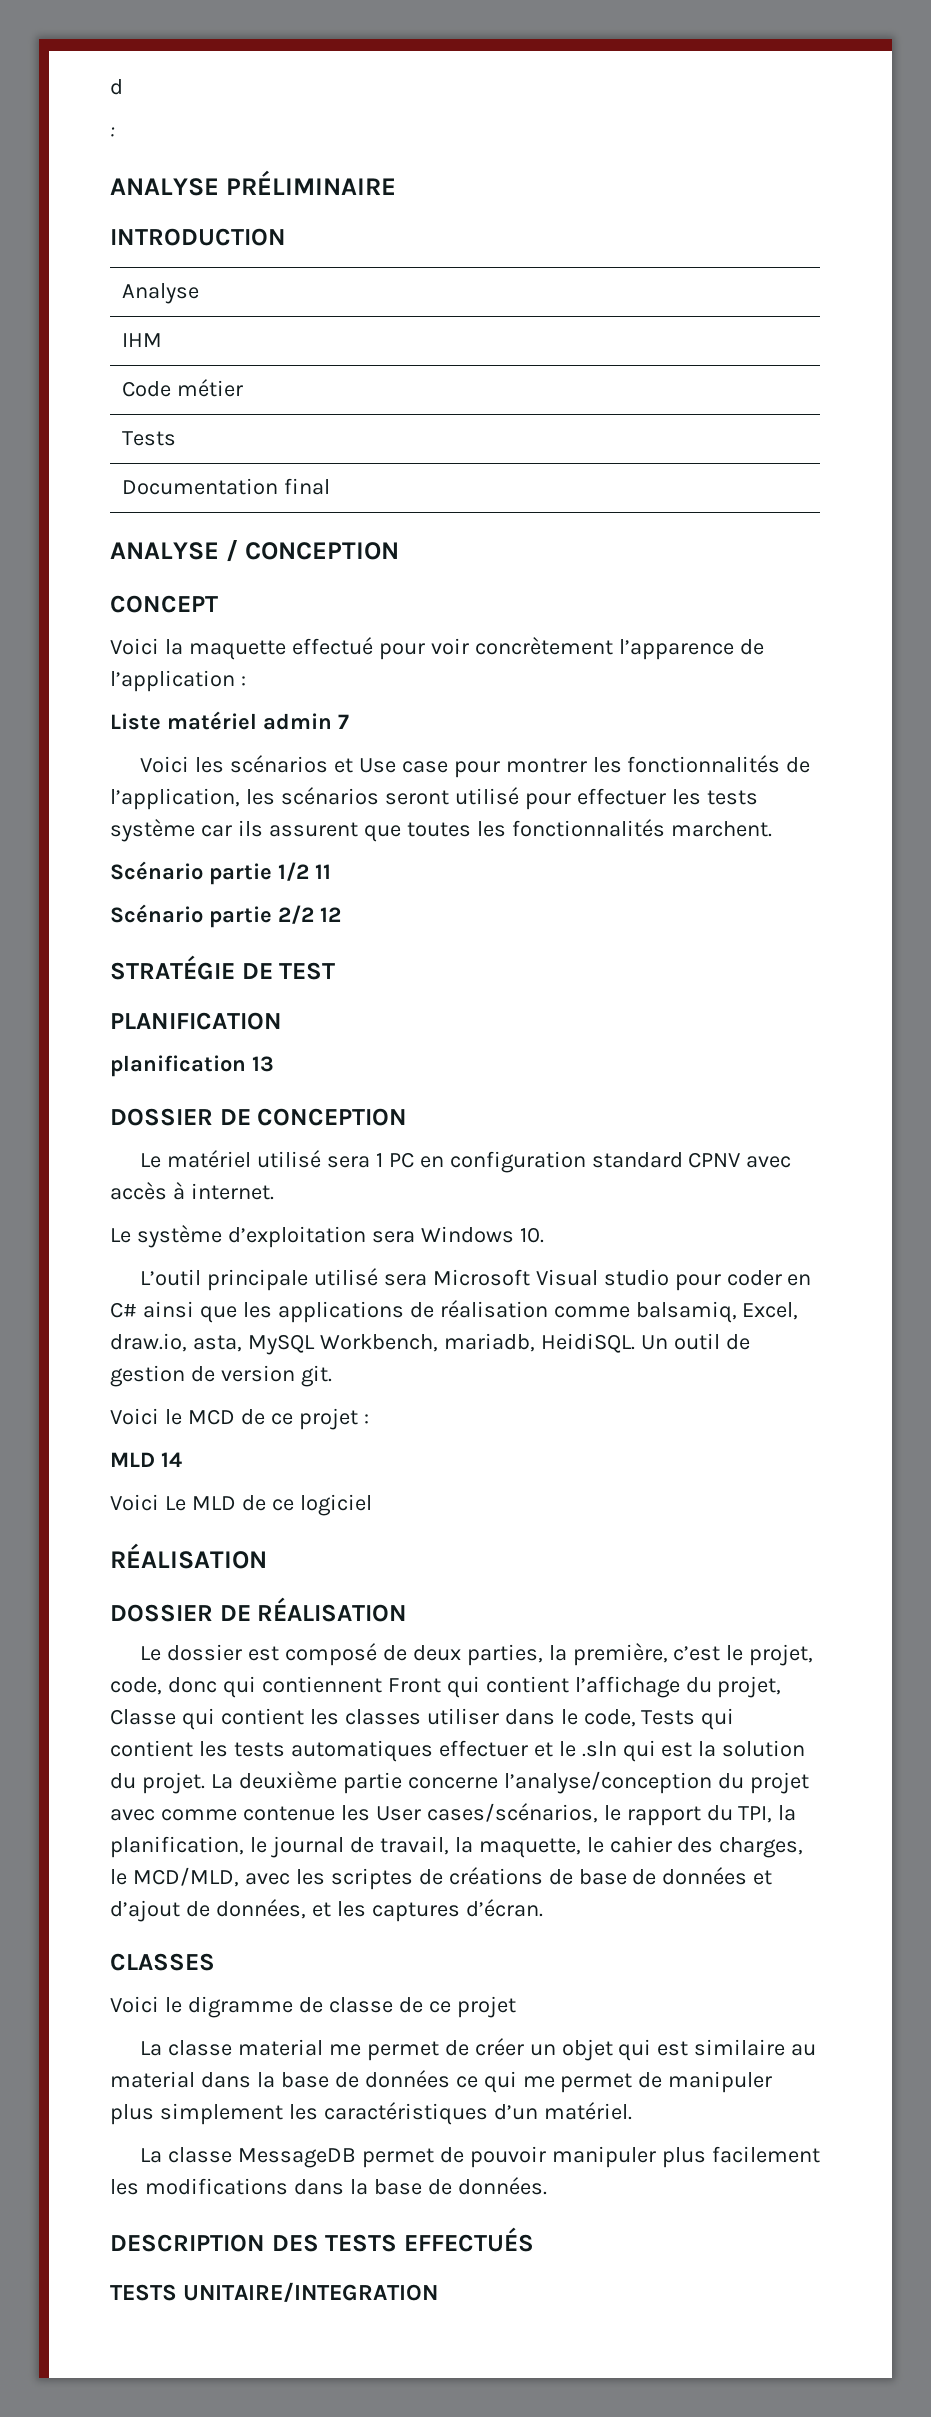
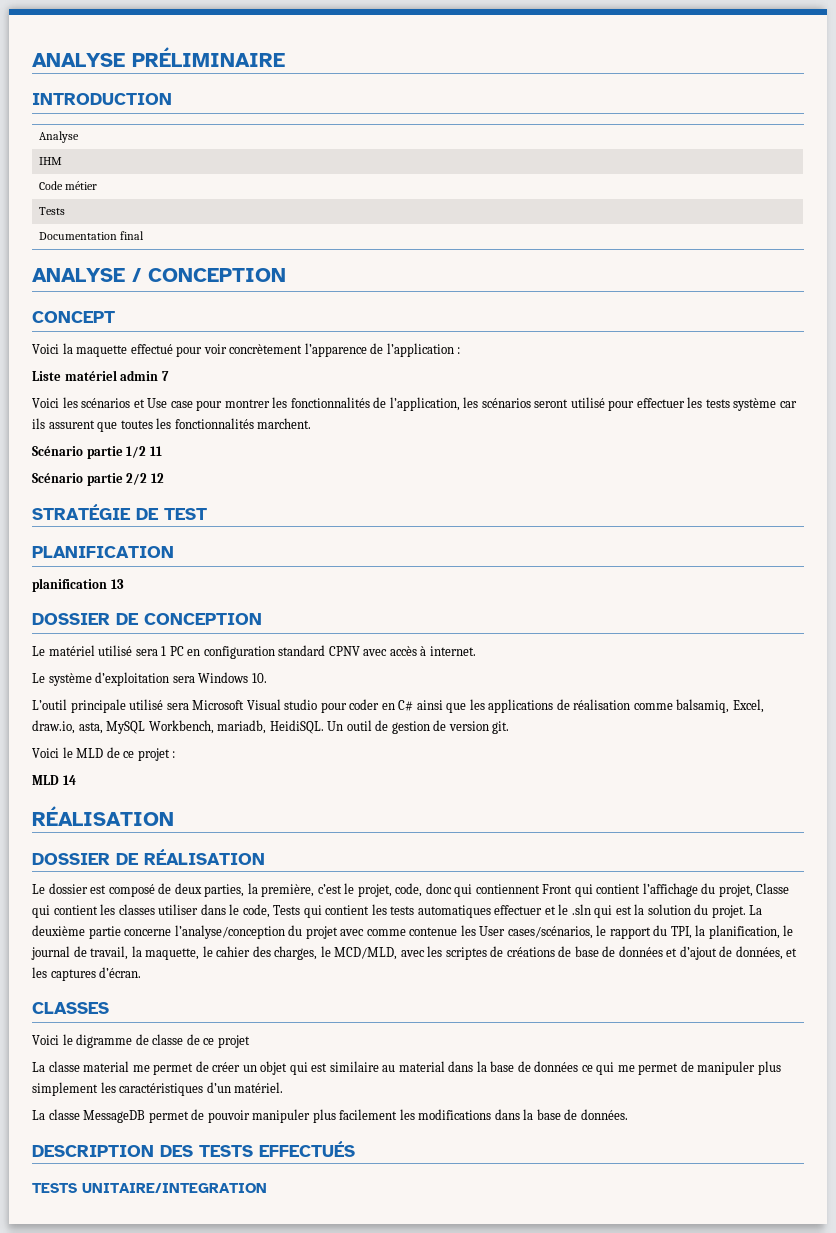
[110,79,123,95] [110,127,115,137] d // : // -> (32, 60) none
[187,1409,235,1425] MCD -> [76,748,104,758] MLD
[110,1494,372,1516] // Voici Le MLD de ce logiciel -> (76, 780) none

